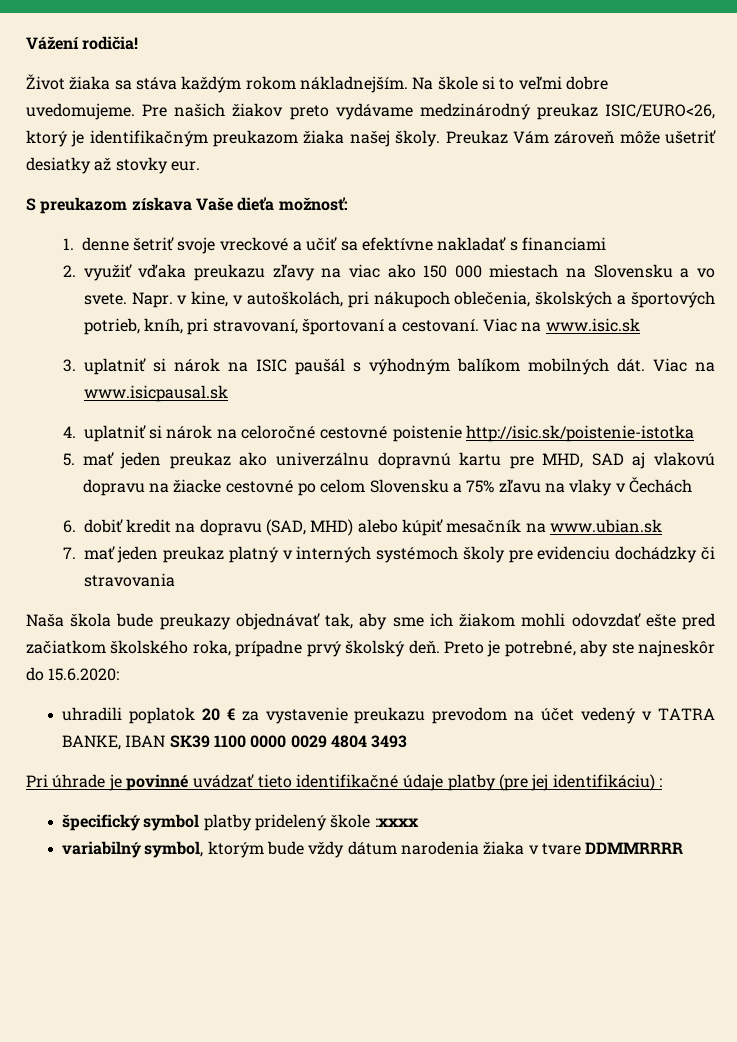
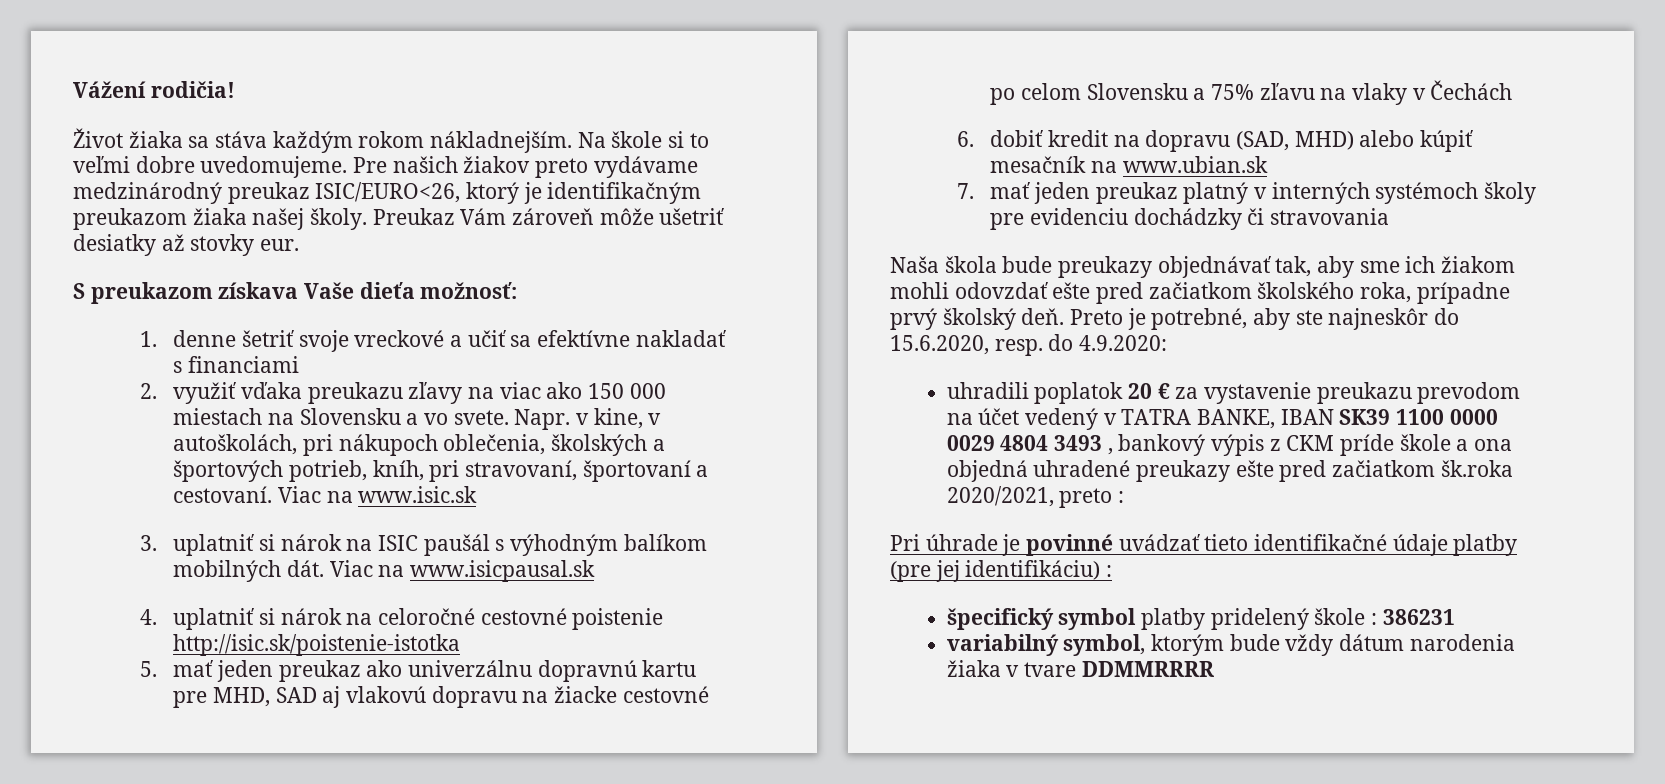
[48,668,120,681] 15.6.2020: -> [890,334,1168,356] 15.6.2020, resp. do 4.9.2020:
(408, 741) none -> [1107,434,1512,456] [946,460,1513,482] [946,486,1124,508] , bankový výpis z CKM príde škole a ona objedná uhradené preukazy ešte pred začiatkom šk.roka 2020/2021, preto :
[374,818,419,827] :xxxx -> [1370,609,1455,625] : 386231

